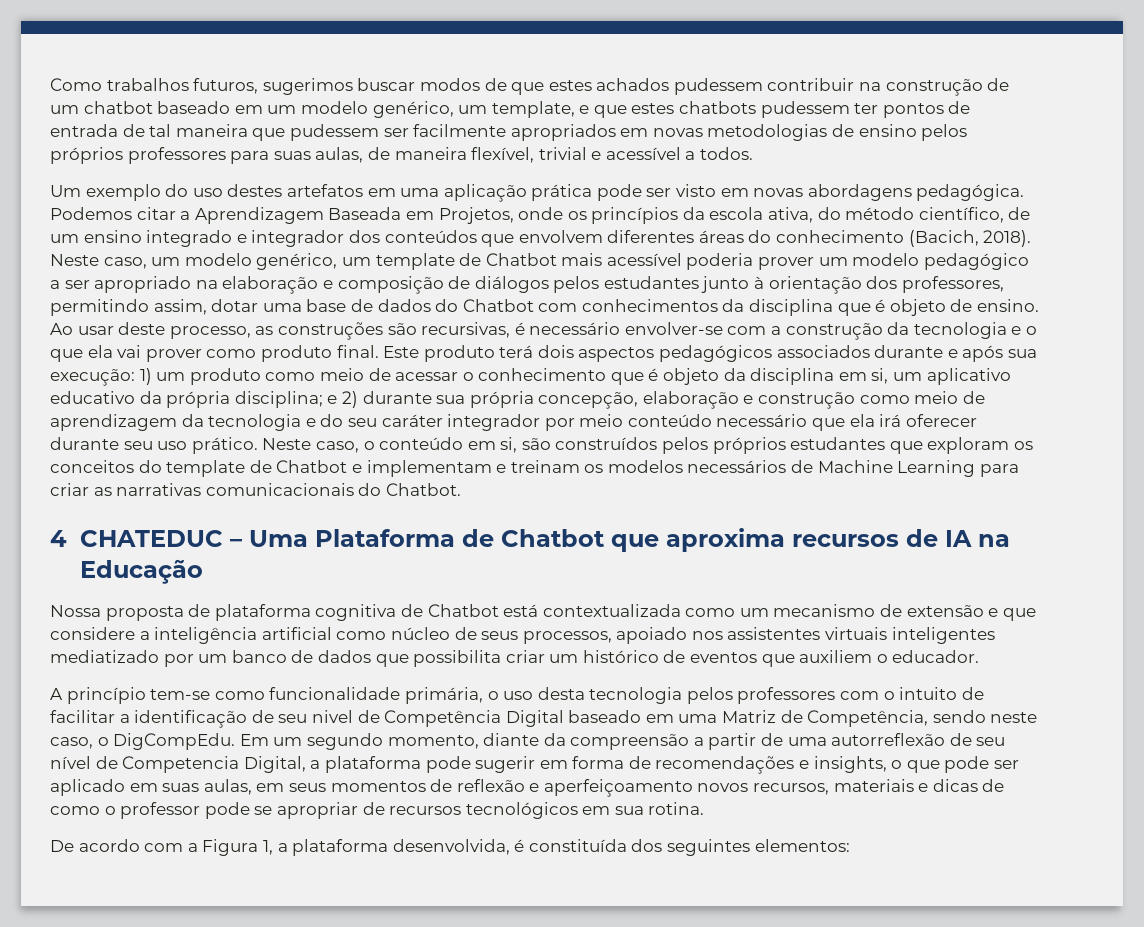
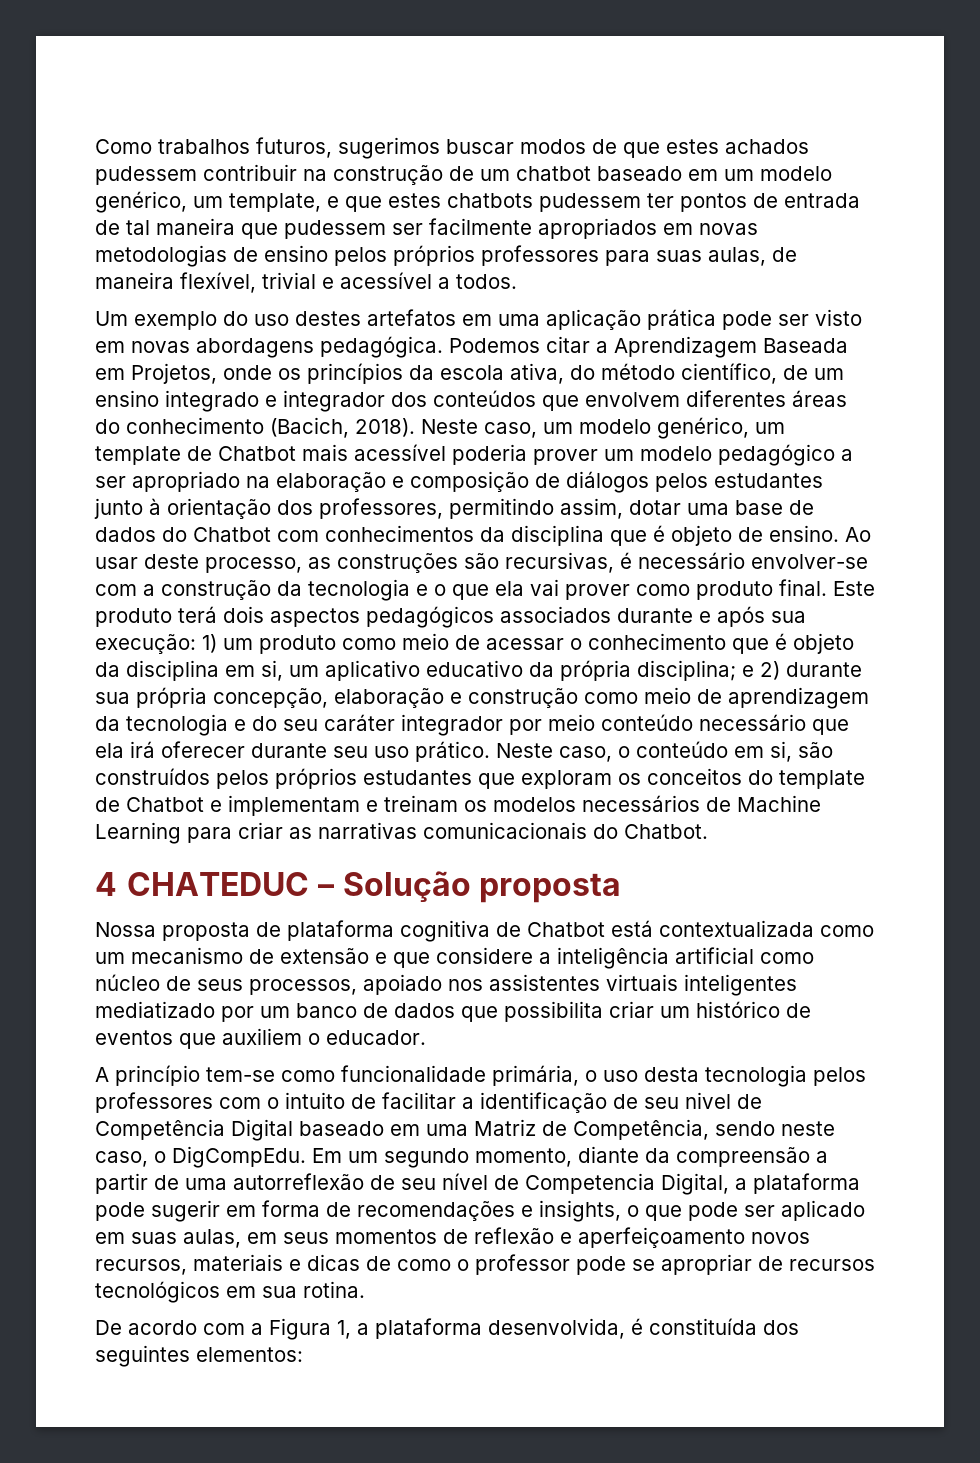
[249,528,1011,552] [80,559,204,584] Uma Plataforma de Chatbot que aproxima recursos de IA na Educação -> [342,871,622,903] Solução proposta

